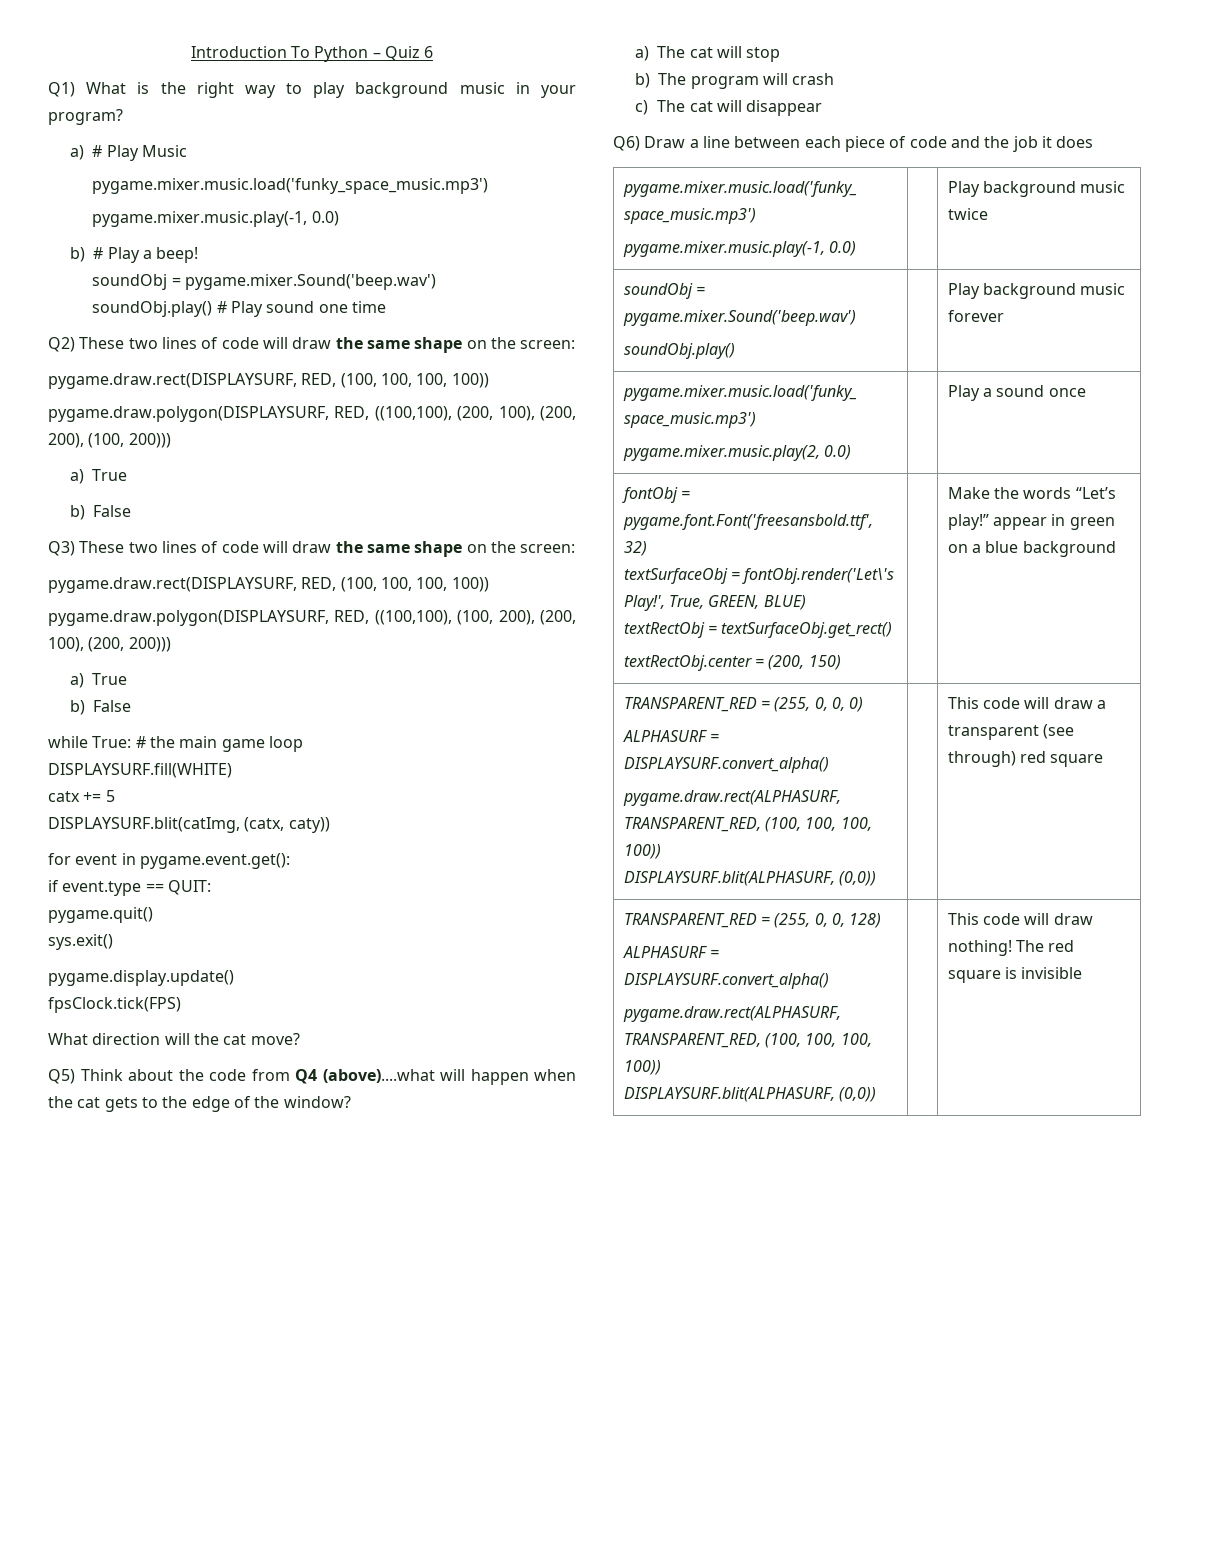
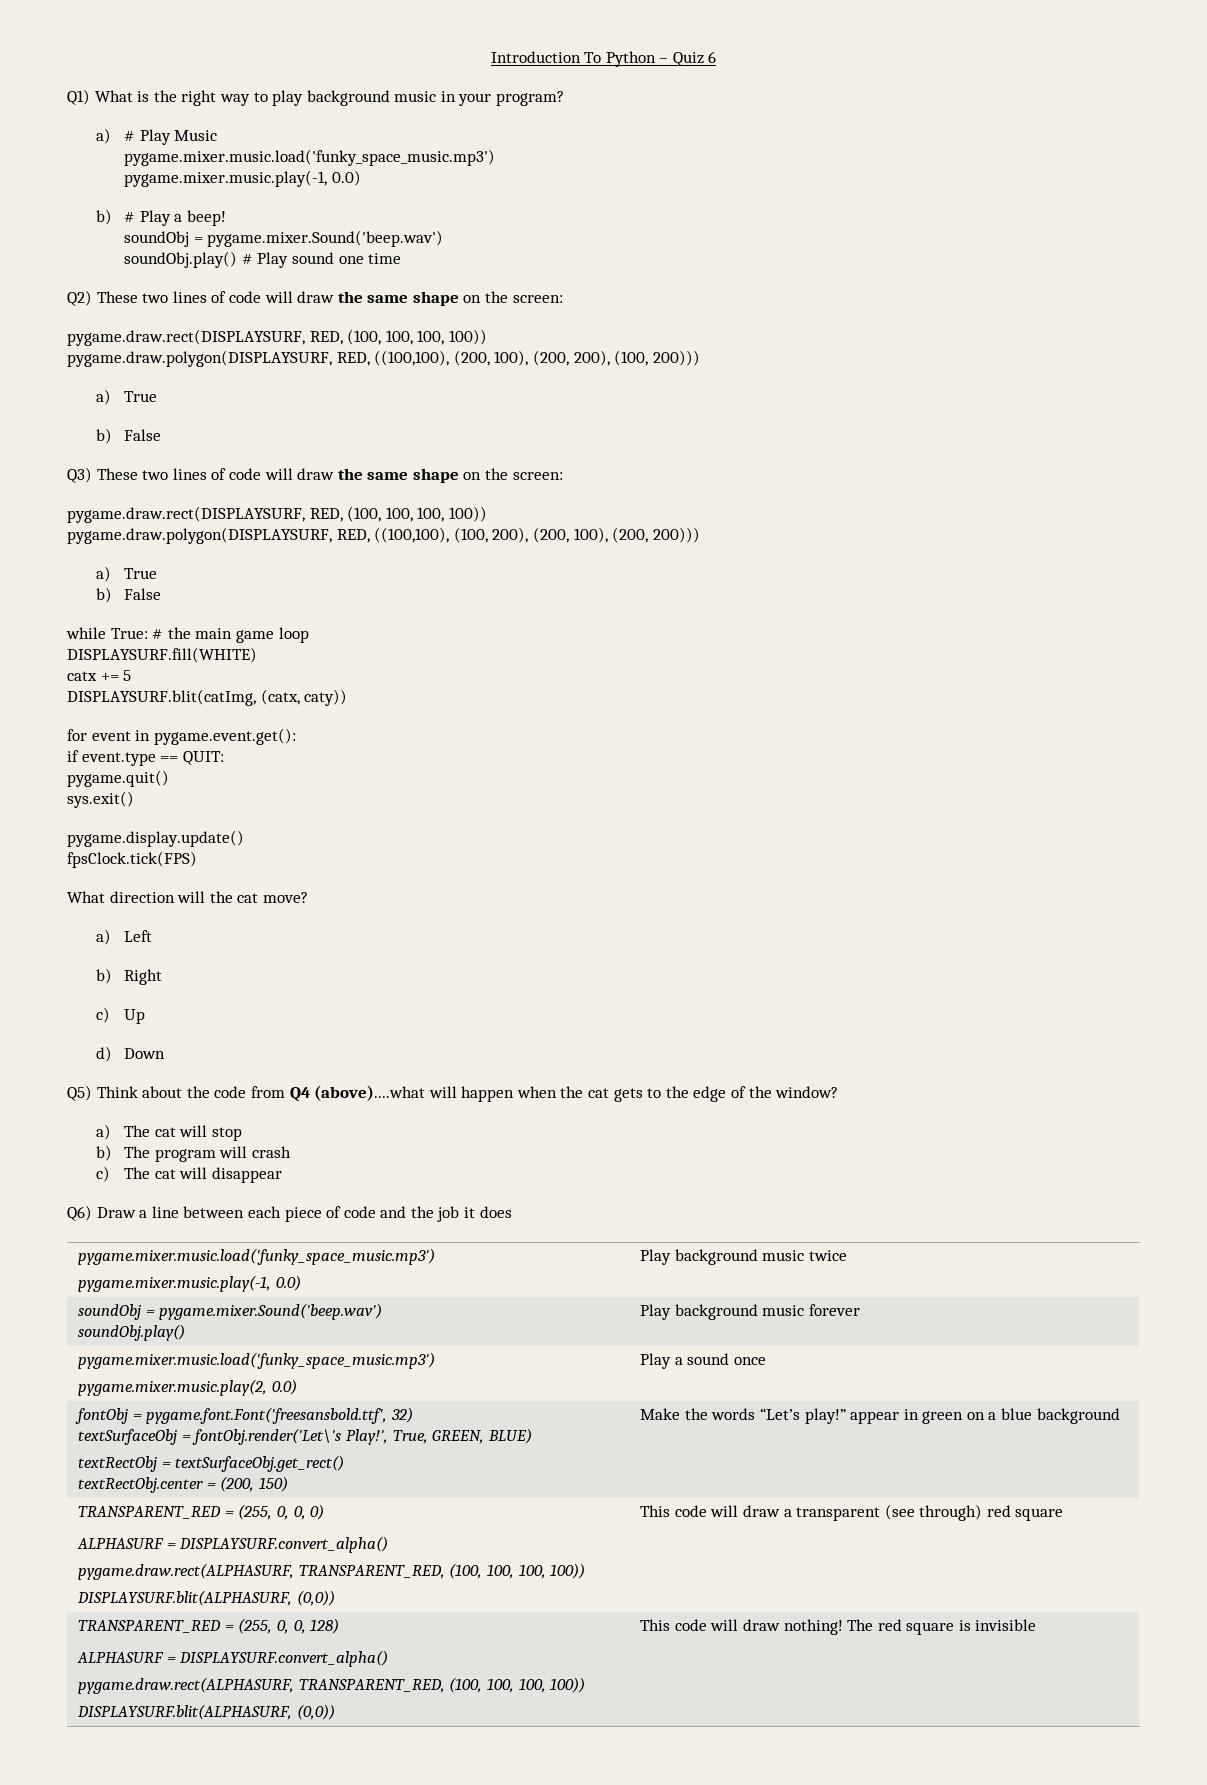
(300, 1039) none -> [95,929,153,945] [95,968,163,985] [95,1007,146,1024] [95,1046,166,1062] // a) Left // b) Right // c) Up // d) Down

